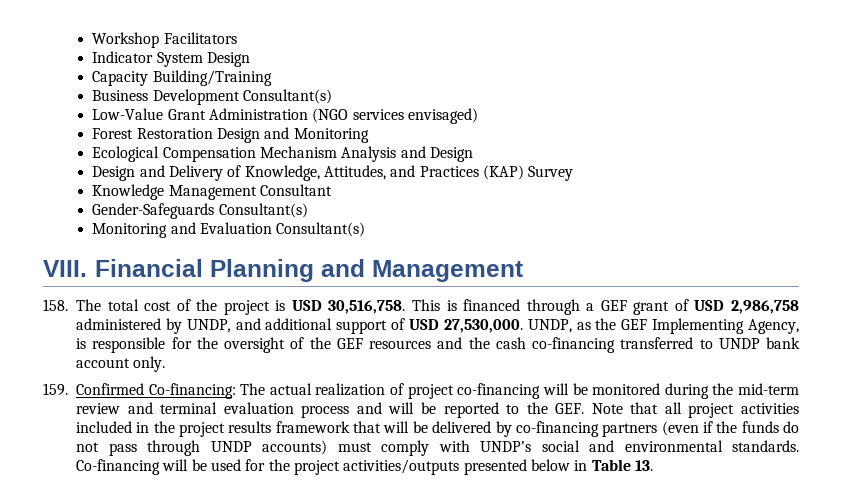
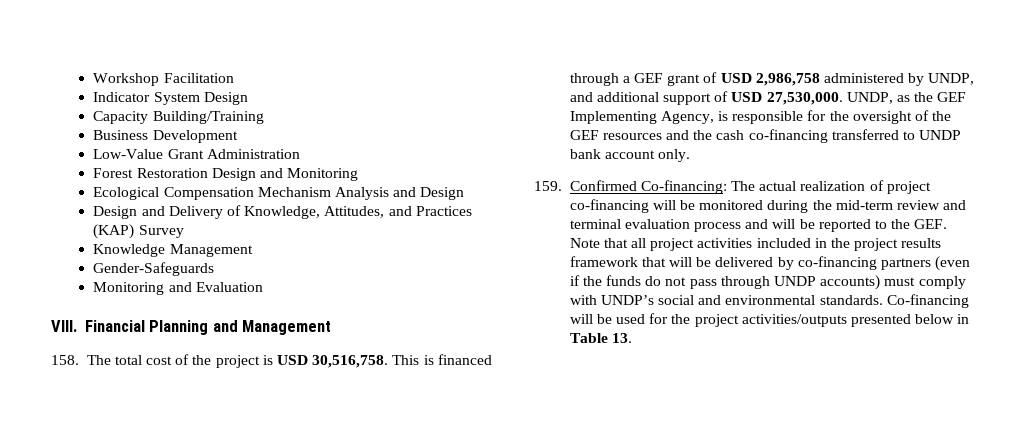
[163,32,237,44] Facilitators -> [163,73,234,83] Facilitation
[243,89,333,104] Consultant(s) -> (238, 136) none
[312,108,479,124] (NGO services envisaged) -> (300, 154) none
[260,184,333,196] Consultant -> (253, 250) none
[218,203,308,218] Consultant(s) -> (215, 269) none
[276,222,366,237] Consultant(s) -> (263, 287) none

